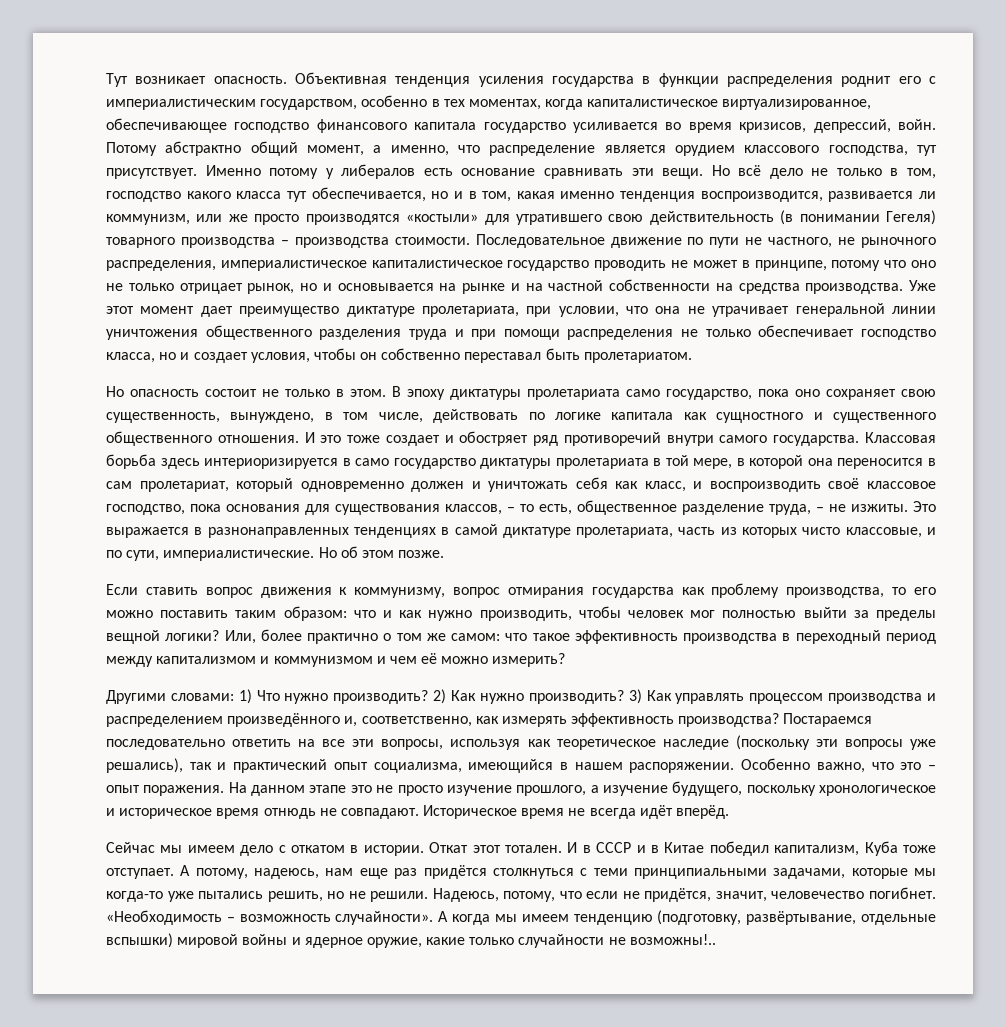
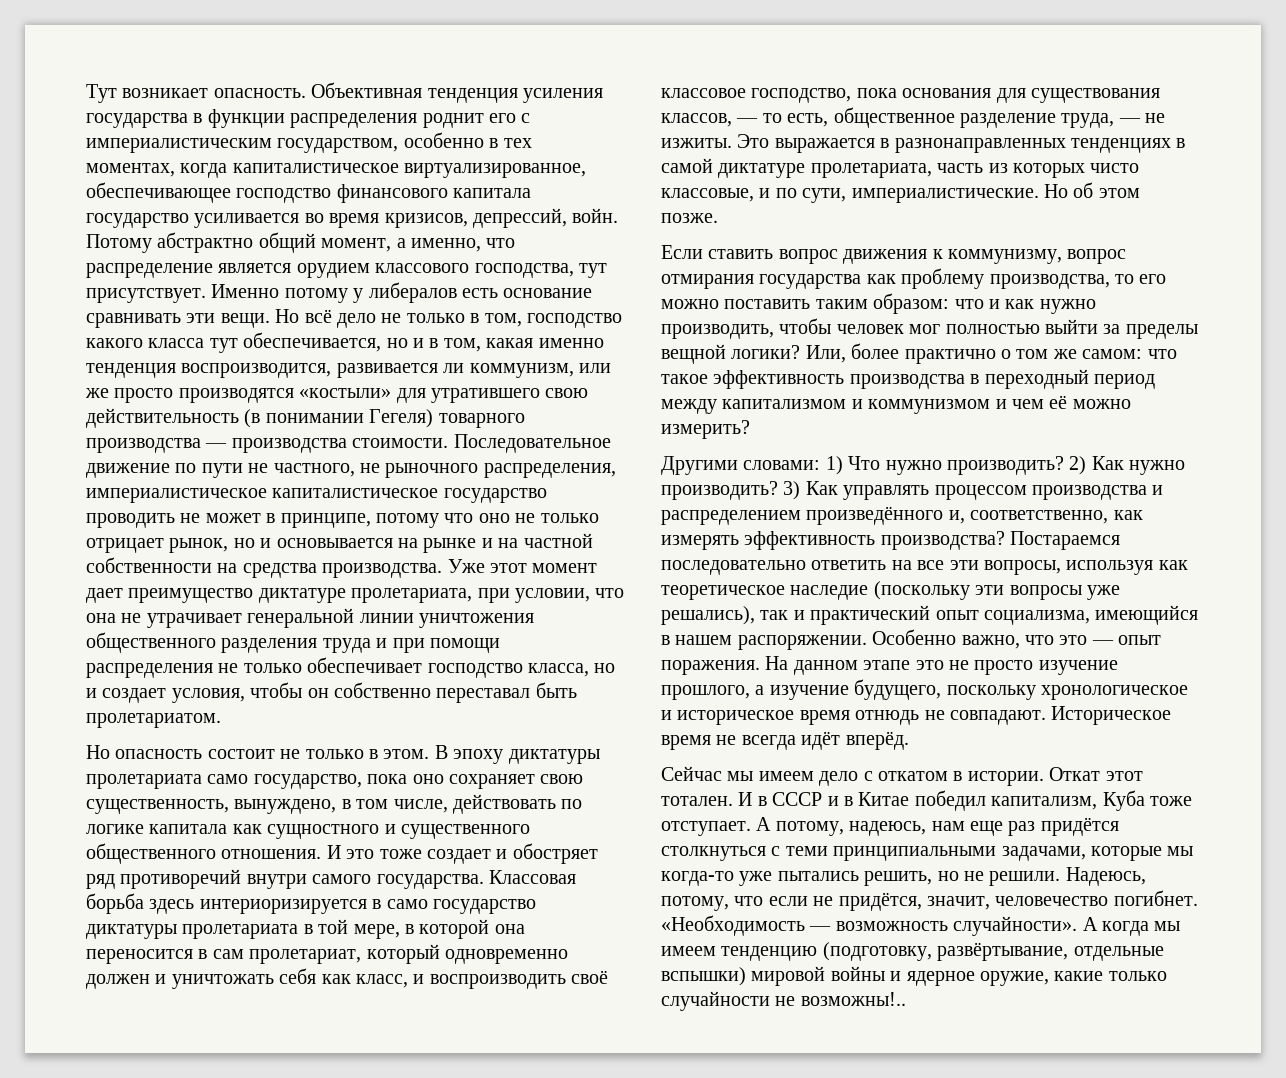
[280,240,289,245] – -> [205,443,228,448] —
[507,507,515,512] – -> [736,118,759,123] —
[816,507,824,512] – -> [1118,118,1141,123] —
[927,765,936,770] – -> [1091,640,1114,645] —
[226,917,235,922] – -> [809,926,832,931] —

